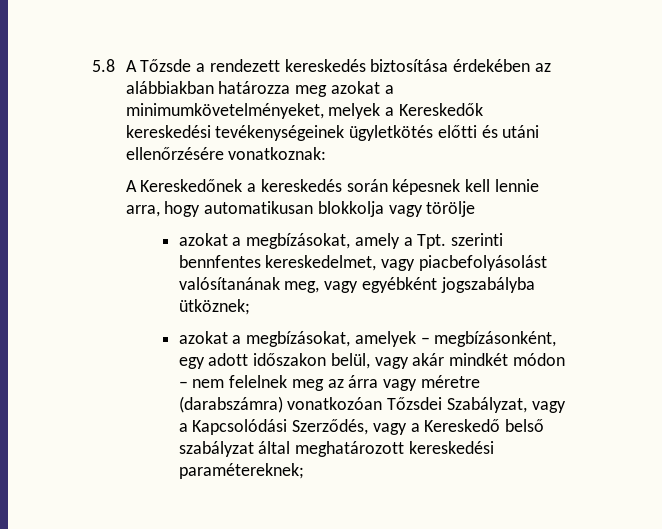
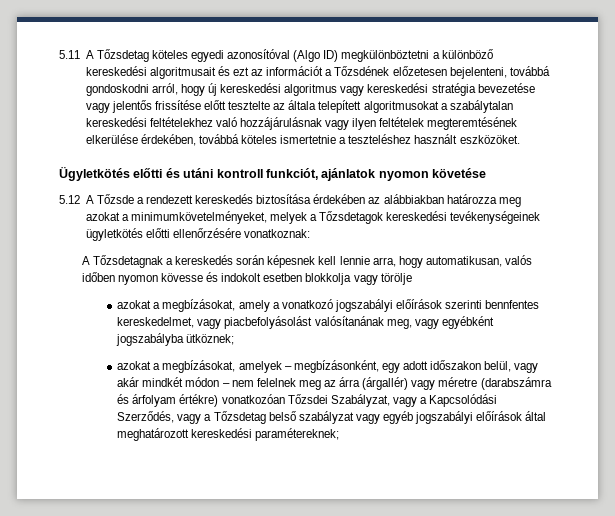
[92,59,115,72] 5.8 -> [59,49,493,62] [85,66,550,79] [85,83,535,96] [85,100,513,113] [85,117,518,130] [85,134,520,146] [59,166,486,181] [59,195,80,204] 5.11 A Tőzsdetag köteles egyedi azonosítóval (Algo ID) megkülönböztetni a különböző kereskedési algoritmusait és ezt az információt a Tőzsdének előzetesen bejelenteni, továbbá gondoskodni arról, hogy új kereskedési algoritmus vagy kereskedési stratégia bevezetése vagy jelentős frissítése előtt tesztelte az általa telepített algoritmusokat a szabálytalan kereskedési feltételekhez való hozzájárulásnak vagy ilyen feltételek megteremtésének elkerülése érdekében, továbbá köteles ismertetnie a teszteléshez használt eszközöket. // Ügyletkötés előtti és utáni kontroll funkciót, ajánlatok nyomon követése // 5.12
[398,103,483,116] Kereskedők -> [319,211,384,224] Tőzsdetagok
[481,125,540,138] és utáni -> (170, 233) none
[140,179,243,192] Kereskedőnek -> [92,255,163,268] Tőzsdetagnak
[204,201,314,214] automatikusan -> [425,255,532,267] [81,272,303,285] automatikusan, valós időben nyomon kövesse és indokolt esetben
[417,234,447,249] Tpt. -> [281,299,443,312] vonatkozó jogszabályi előírások
(379, 381) none -> [362,377,409,390] (árgallér)
[178,396,283,413] (darabszámra) -> [480,377,552,390] [117,394,219,407] (darabszámra és árfolyam értékre)
[424,419,501,432] Kereskedő -> [213,411,266,424] Tőzsdetag
(254, 449) none -> [355,411,523,424] vagy egyéb jogszabályi előírások

